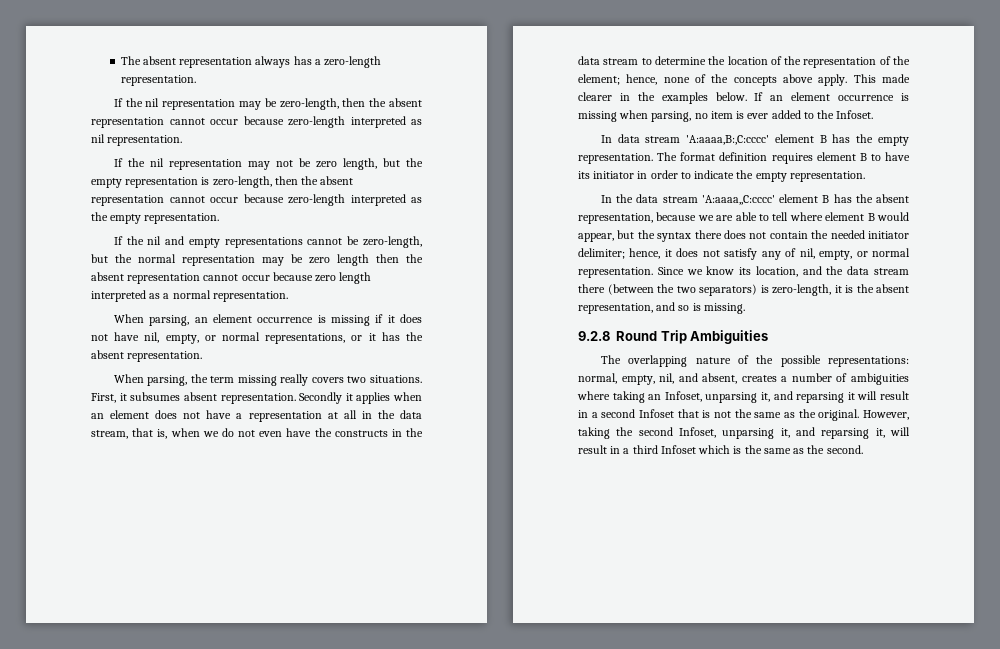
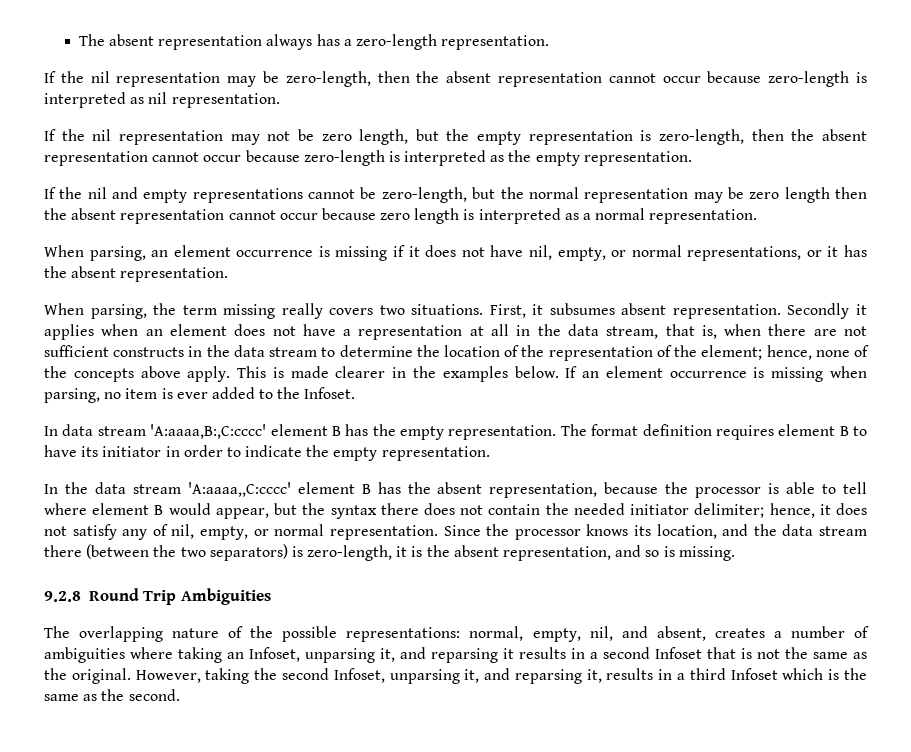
(345, 122) none -> [855,72,867,83] is
(345, 200) none -> [388,151,400,162] is
(372, 278) none -> [463,209,475,220] is
[202,428,332,437] we do not even have the -> [768,324,867,336] [44,345,109,357] there are not sufficient
(876, 78) none -> [272,367,284,378] is
[697,215,734,221] we are -> [665,482,780,498] the processor is
[686,266,735,275] we know -> [486,524,629,540] the processor knows
[857,391,909,400] will result -> [519,647,566,659] results
[890,427,910,436] [578,445,607,454] will result -> [606,668,654,680] results

